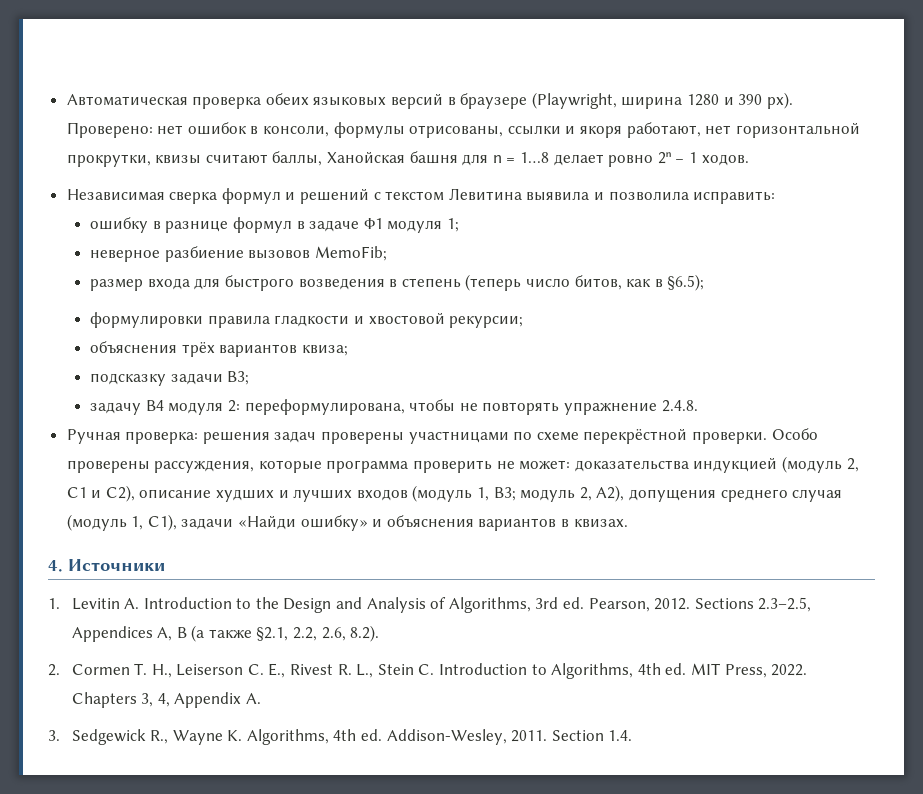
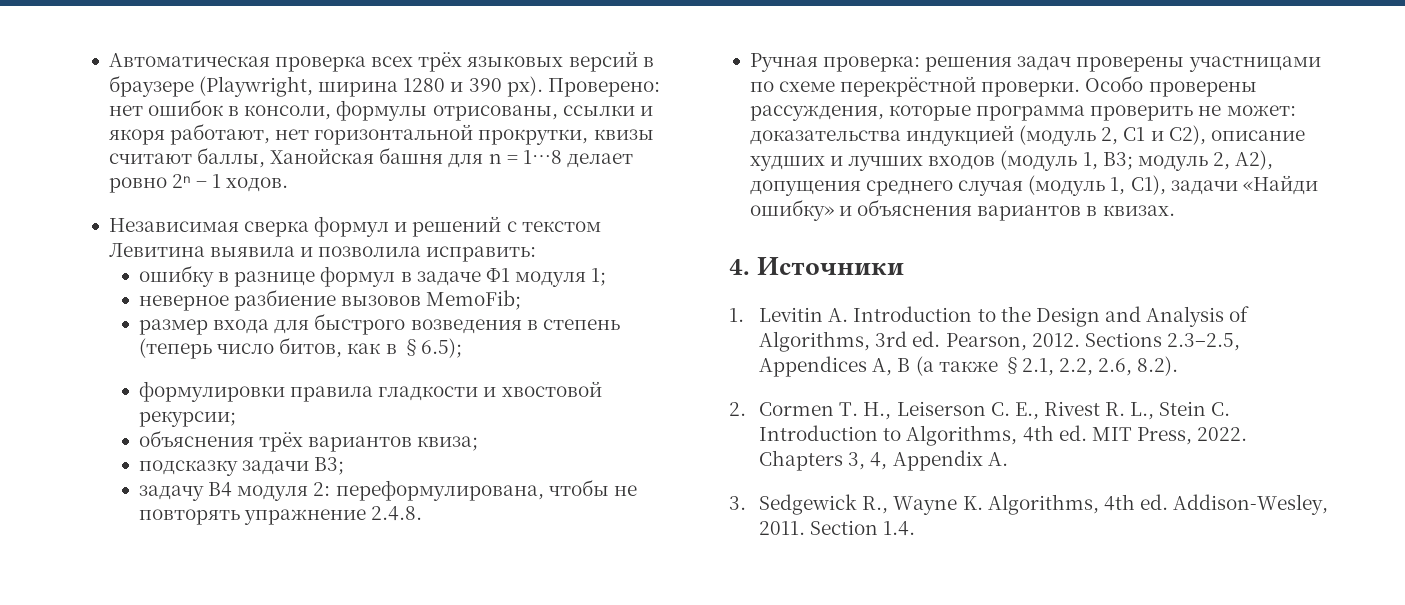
[265,93,309,105] обеих -> [371,52,463,72] всех трёх

